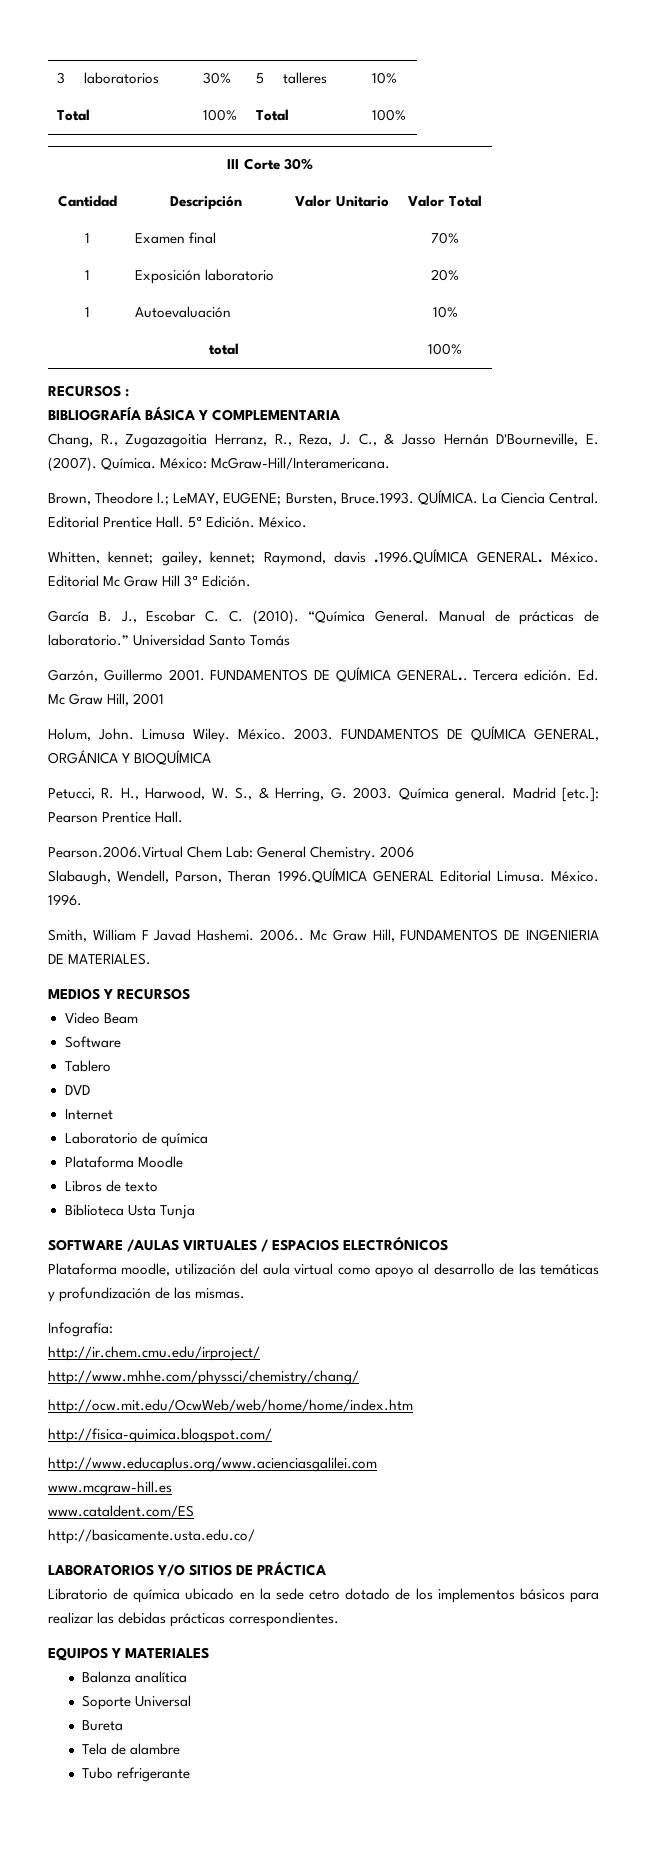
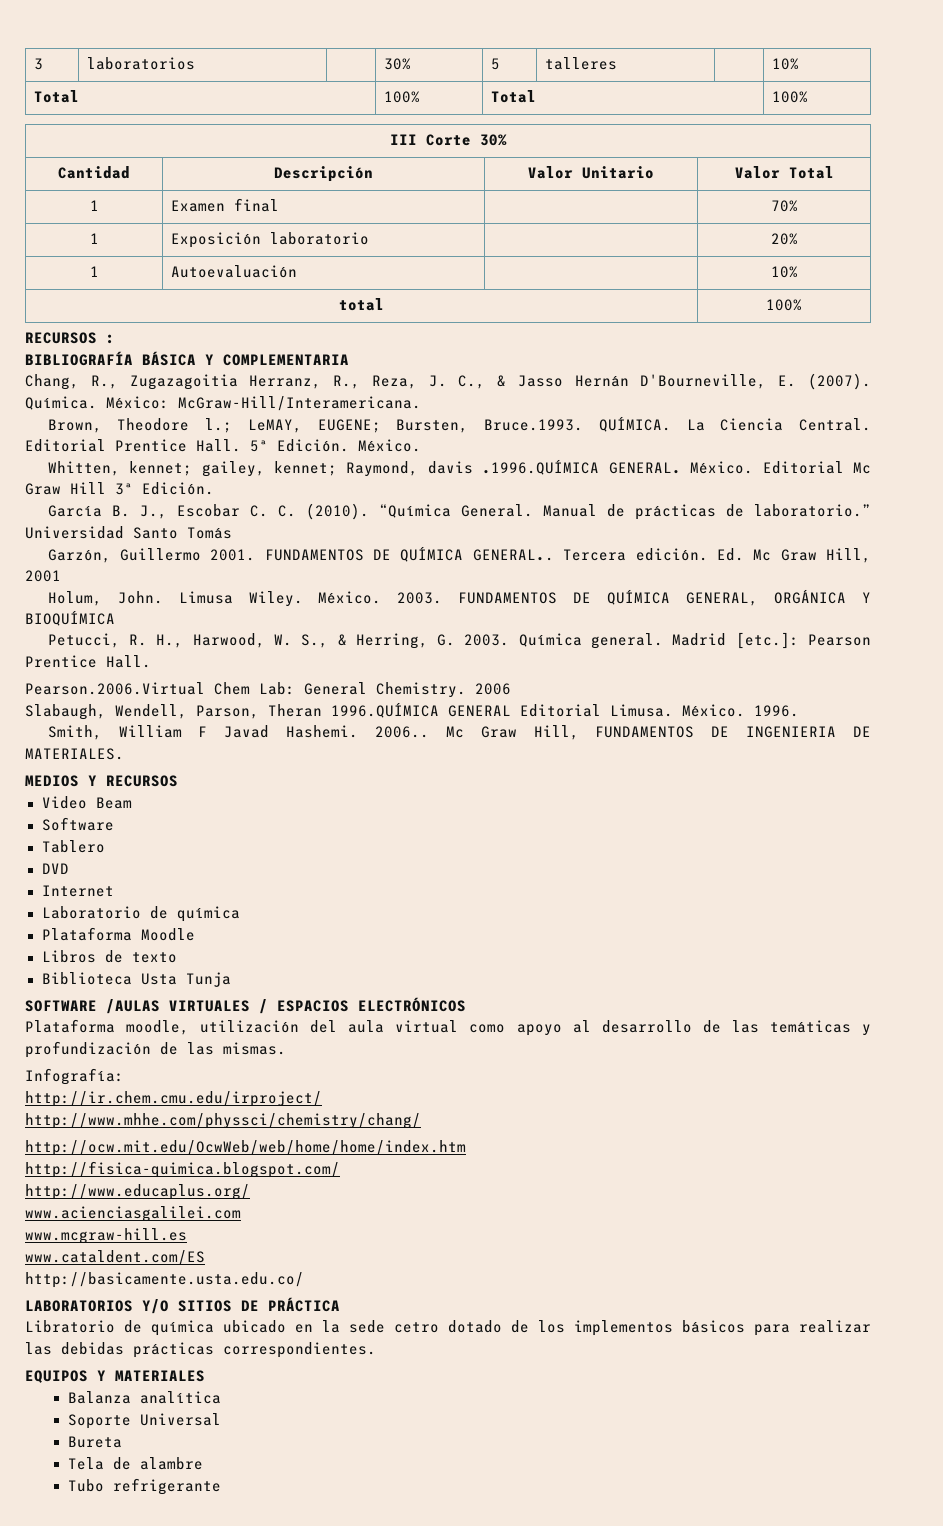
[48,1457,377,1472] http://www.educaplus.org/www.acienciasgalilei.com -> [25,1184,250,1200] [25,1206,241,1222] http://www.educaplus.org/ // www.acienciasgalilei.com

